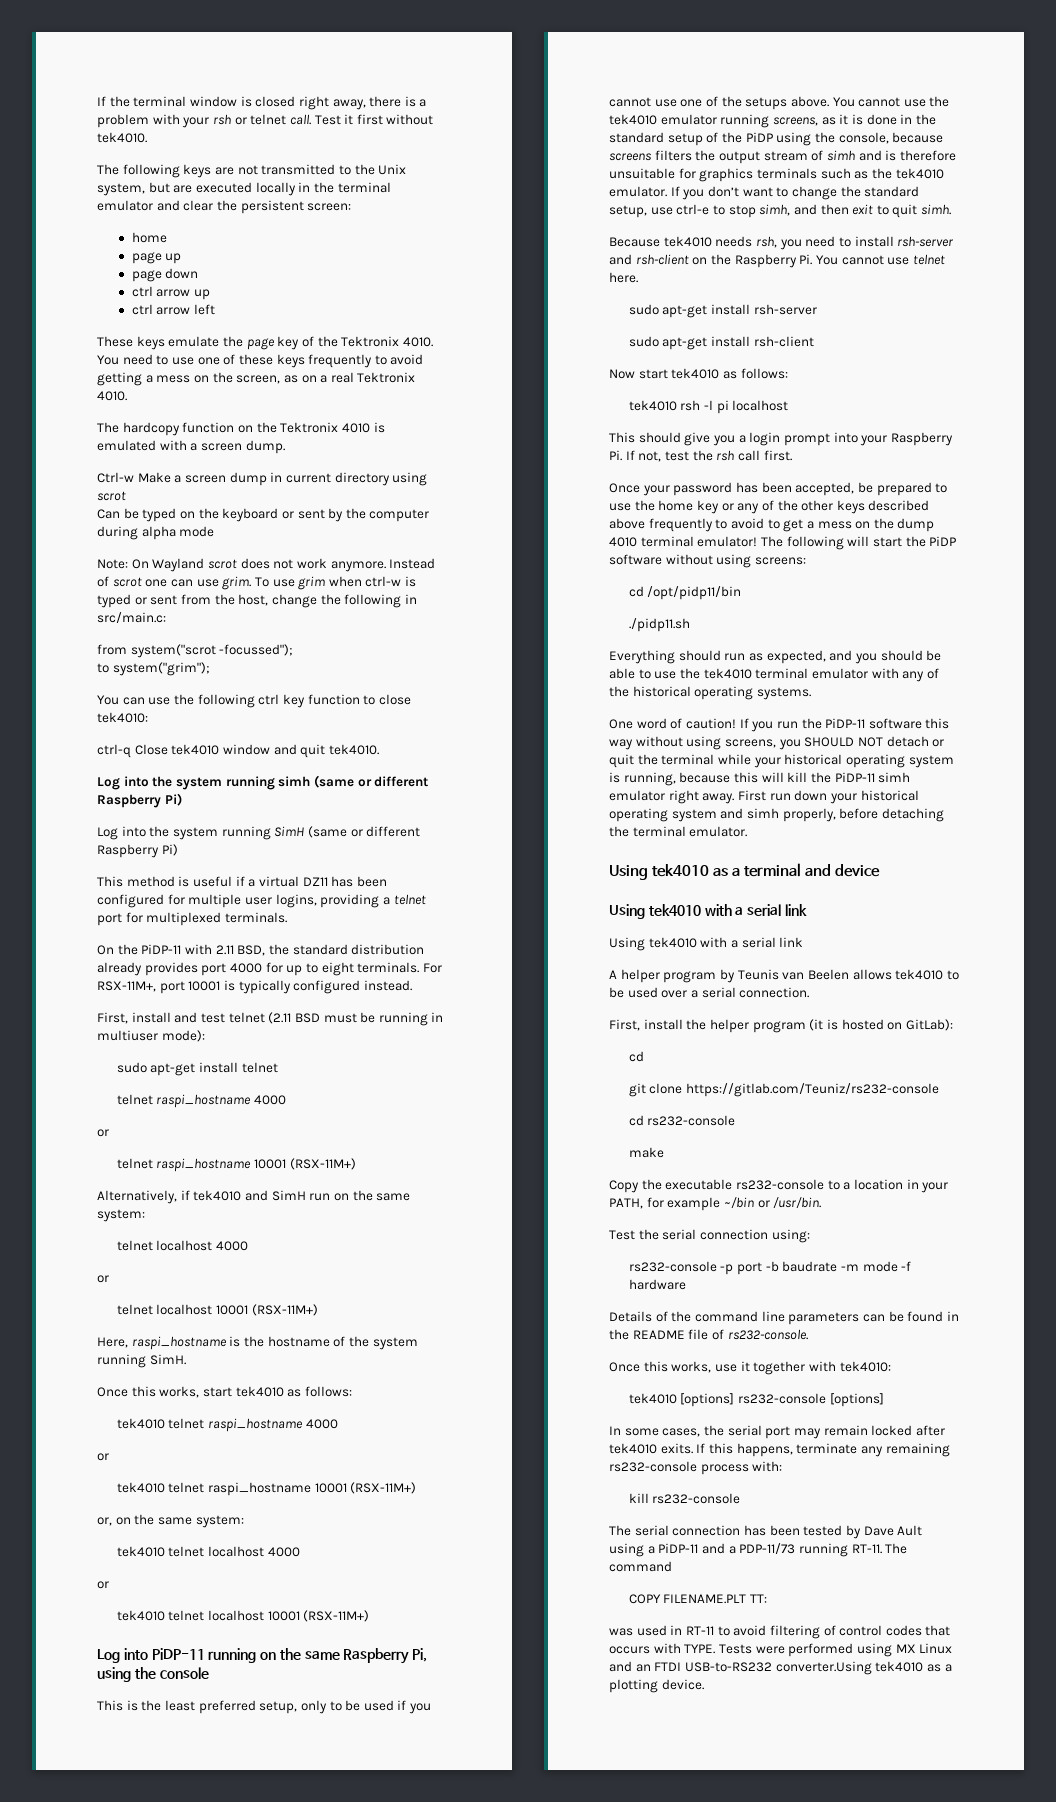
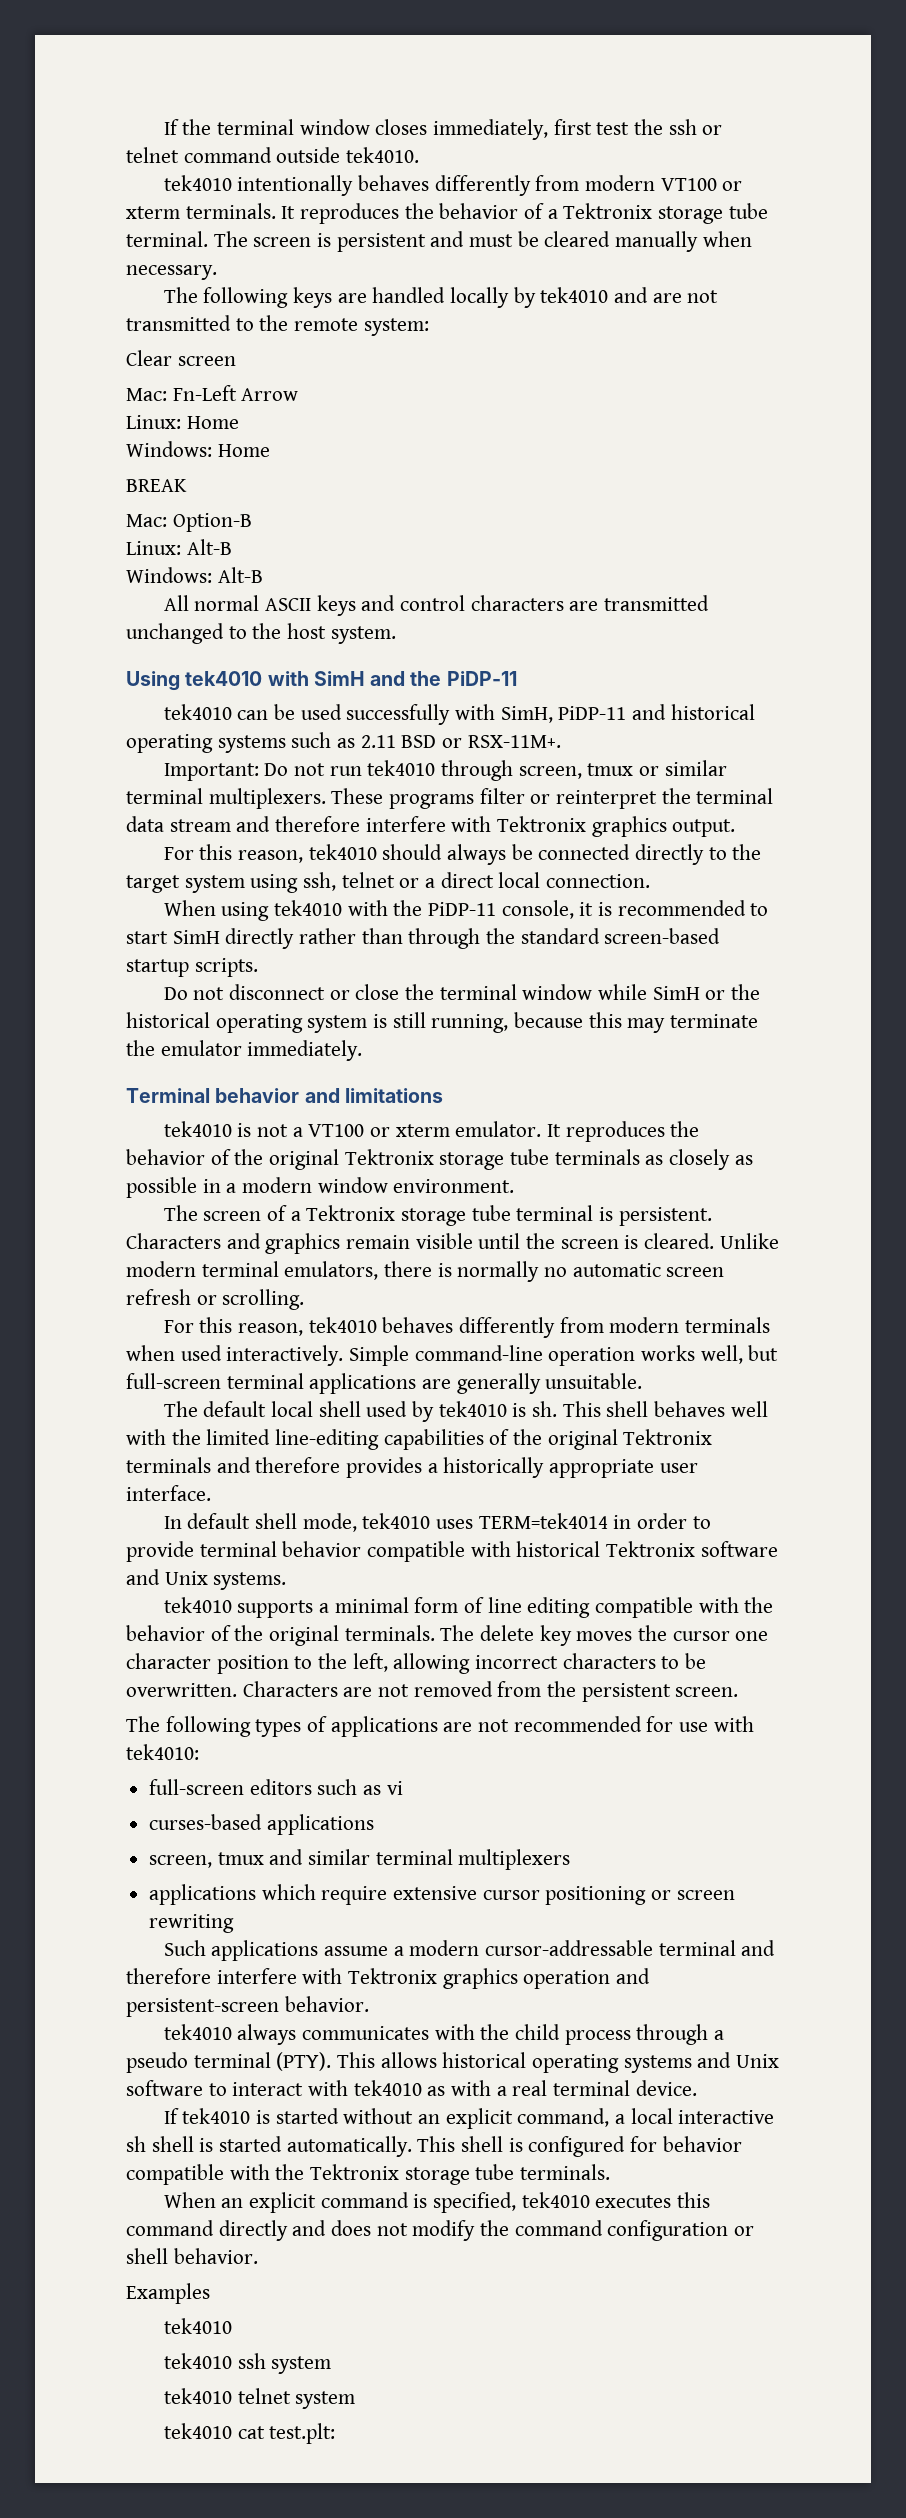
[240,96,427,110] [97,114,434,128] [97,132,147,143] [97,164,407,178] [97,182,391,196] [97,200,352,214] [131,232,167,243] [131,252,182,264] [131,268,199,282] [131,286,210,300] [131,304,215,315] [97,336,433,350] [97,354,424,368] [97,372,416,386] [97,391,127,401] [97,422,385,436] [97,440,285,454] [97,472,428,486] [97,491,126,501] [97,508,430,522] [97,526,215,540] [97,558,436,572] [97,576,417,590] [97,594,417,608] [97,612,166,623] [97,644,294,658] [97,662,210,676] [97,694,411,708] [97,712,148,723] [97,744,379,758] [97,775,429,790] [97,793,182,808] [97,826,421,840] [97,844,178,858] [97,876,387,887] [97,894,426,908] [97,912,287,926] [97,944,425,956] [97,962,442,976] [97,980,412,994] [97,1012,444,1026] [97,1030,205,1042] [116,1062,278,1076] [116,1094,287,1108] [97,1129,109,1137] [116,1158,356,1172] [97,1190,411,1204] [97,1209,145,1222] [116,1240,249,1251] [97,1275,109,1283] [116,1304,318,1316] [97,1336,418,1350] [97,1354,186,1368] [97,1386,352,1398] [116,1418,338,1432] [97,1453,109,1461] [116,1482,417,1496] [97,1514,244,1528] [116,1546,300,1557] [97,1581,109,1589] [116,1610,370,1622] [97,1648,428,1664] [97,1667,209,1682] [97,1700,432,1714] [609,96,950,110] [609,114,936,128] [609,132,944,146] [609,150,956,164] [609,168,944,182] [609,186,920,200] [609,204,952,218] [609,236,954,250] [609,254,945,268] [609,272,638,283] [628,304,817,318] [628,336,814,350] [609,368,788,379] [628,400,789,414] [609,432,953,446] [609,450,792,462] [609,482,948,496] [609,500,930,514] [609,518,935,532] [609,536,957,550] [609,554,806,568] [628,586,742,600] [628,618,690,632] [609,650,942,664] [609,668,939,682] [609,686,811,700] [609,718,950,732] [609,736,945,750] [609,754,781,768] is closed right away, there is a problem with your rsh or telnet call. Test it first without tek4010. // The following keys are not transmitted to the Unix system, but are executed locally in the terminal emulator and clear the persistent screen: // home // page up // page down // ctrl arrow up // ctrl arrow left // These keys emulate the page key of the Tektronix 4010. You need to use one of these keys frequently to avoid getting a mess on the screen, as on a real Tektronix 4010. // The hardcopy function on the Tektronix 4010 is emulated with a screen dump. // Ctrl-w Make a screen dump in current directory using scrot // Can be typed on the keyboard or sent by the computer during alpha mode // Note: On Wayland scrot does not work anymore. Instead of scrot one can use grim. To use grim when ctrl-w is typed or sent from the host, change the following in src/main.c: // from system("scrot -focussed"); // to system("grim"); // You can use the following ctrl key function to close tek4010: // ctrl-q Close tek4010 window and quit tek4010. // Log into the system running simh (same or different Raspberry Pi) // Log into the system running SimH (same or different Raspberry Pi) // This method is useful if a virtual DZ11 has been configured for multiple user logins, providing a telnet port for multiplexed terminals. // On the PiDP-11 with 2.11 BSD, the standard distribution already provides port 4000 for up to eight terminals. For RSX-11M+, port 10001 is typically configured instead. // First, install and test telnet (2.11 BSD must be running in multiuser mode): // sudo apt-get install telnet // telnet raspi_hostname 4000 // or // telnet raspi_hostname 10001 (RSX-11M+) // Alternatively, if tek4010 and SimH run on the same system: // telnet localhost 4000 // or // telnet localhost 10001 (RSX-11M+) // Here, raspi_hostname is the hostname of the system running SimH. // Once this works, start tek4010 as follows: // tek4010 telnet raspi_hostname 4000 // or // tek4010 telnet raspi_hostname 10001 (RSX-11M+) // or, on the same system: // tek4010 telnet localhost 4000 // or // tek4010 telnet localhost 10001 (RSX-11M+) // Log into PiDP-11 running on the same Raspberry Pi, using the console // This is the least preferred setup, only to be used if you cannot use one of the setups above. You cannot use the tek4010 emulator running screens, as it is done in the standard setup of the PiDP using the console, because screens filters the output stream of simh and is therefore unsuitable for graphics terminals such as the tek4010 emulator. If you don’t want to change the standard setup, use ctrl-e to stop simh, and then exit to quit simh. // Because tek4010 needs rsh, you need to install rsh-server and rsh-client on the Raspberry Pi. You cannot use telnet here. // sudo apt-get install rsh-server // sudo apt-get install rsh-client // Now start tek4010 as follows: // tek4010 rsh -l pi localhost // This should give you a login prompt into your Raspberry Pi. If not, test the rsh call first. // Once your password has been accepted, be prepared to use the home key or any of the other keys described above frequently to avoid to get a mess on the dump 4010 terminal emulator! The following will start the PiDP software without using screens: // cd /opt/pidp11/bin // ./pidp11.sh // Everything should run as expected, and you should be able to use the tek4010 terminal emulator with any of the historical operating systems. // One word of caution! If you run the PiDP-11 software this way without using screens, you SHOULD NOT detach or quit the terminal while your -> [375,119,723,140] [126,147,420,163] [163,175,743,196] [126,203,768,224] [126,231,752,252] [126,265,217,280] [163,287,719,308] [126,315,429,336] [126,350,236,366] [126,385,299,401] [126,415,239,429] [126,441,270,457] [126,479,187,492] [126,513,252,532] [126,539,232,555] [126,567,263,583] [163,595,710,616] [126,623,396,644] [126,671,517,691] [163,704,755,725] [126,732,561,753] [163,760,727,781] [126,788,774,809] [126,816,736,837] [163,844,762,865] [126,872,651,893] [163,900,769,921] [126,928,721,949] [126,958,258,977] [163,984,761,1000] closes immediately, first test the ssh or telnet command outside tek4010. // tek4010 intentionally behaves differently from modern VT100 or xterm terminals. It reproduces the behavior of a Tektronix storage tube terminal. The screen is persistent and must be cleared manually when necessary. // The following keys are handled locally by tek4010 and are not transmitted to the remote system: // Clear screen // Mac: Fn-Left Arrow // Linux: Home // Windows: Home // BREAK // Mac: Option-B // Linux: Alt-B // Windows: Alt-B // All normal ASCII keys and control characters are transmitted unchanged to the host system. // Using tek4010 with SimH and the PiDP-11 // tek4010 can be used successfully with SimH, PiDP-11 and historical operating systems such as 2.11 BSD or RSX-11M+. // Important: Do not run tek4010 through screen, tmux or similar terminal multiplexers. These programs filter or reinterpret the terminal data stream and therefore interfere with Tektronix graphics output. // For this reason, tek4010 should always be connected directly to the target system using ssh, telnet or a direct local connection. // When using tek4010 with the PiDP-11 console, it is recommended to start SimH directly rather than through the standard screen-based startup scripts. // Do not disconnect or close the terminal window while SimH or the
(620, 777) none -> [392,1012,426,1028] still
[761,772,911,783] [609,790,919,804] [609,808,944,822] [609,826,748,837] [609,863,881,880] [609,904,807,919] [609,937,804,951] [609,969,959,983] [609,987,810,998] [609,1019,953,1033] [628,1051,644,1062] [628,1083,940,1097] [628,1115,736,1126] [628,1147,664,1158] [609,1179,949,1193] [609,1197,822,1211] [609,1229,810,1243] [628,1261,912,1275] [628,1279,686,1290] [609,1311,959,1325] [609,1329,808,1340] [609,1361,891,1375] [628,1393,884,1407] [609,1425,945,1439] [609,1443,950,1457] [609,1461,783,1475] [628,1493,741,1504] [609,1525,923,1539] [609,1543,908,1557] [609,1561,672,1572] [628,1594,768,1604] [609,1625,951,1639] [609,1643,953,1657] [609,1661,952,1675] [609,1679,704,1693] will kill the PiDP-11 simh emulator right away. First run down your historical operating system and simh properly, before detaching the terminal emulator. // Using tek4010 as a terminal and device // Using tek4010 with a serial link // Using tek4010 with a serial link // A helper program by Teunis van Beelen allows tek4010 to be used over a serial connection. // First, install the helper program (it is hosted on GitLab): // cd // git clone https://gitlab.com/Teuniz/rs232-console // cd rs232-console // make // Copy the executable rs232-console to a location in your PATH, for example ~/bin or /usr/bin. // Test the serial connection using: // rs232-console -p port -b baudrate -m mode -f hardware // Details of the command line parameters can be found in the README file of rs232-console. // Once this works, use it together with tek4010: // tek4010 [options] rs232-console [options] // In some cases, the serial port may remain locked after tek4010 exits. If this happens, terminate any remaining rs232-console process with: // kill rs232-console // The serial connection has been tested by Dave Ault using a PiDP-11 and a PDP-11/73 running RT-11. The command // COPY FILENAME.PLT TT: // was used in RT-11 to avoid filtering of control codes that occurs with TYPE. Tests were performed using MX Linux and an FTDI USB-to-RS232 converter.Using tek4010 as a plotting device. -> [627,1014,759,1033] [126,1040,363,1061] [126,1088,443,1103] [163,1121,700,1142] [126,1149,753,1170] [126,1177,515,1198] [163,1205,712,1226] [126,1233,779,1254] [126,1261,725,1282] [126,1289,305,1310] [163,1317,771,1338] [126,1345,779,1366] [126,1373,643,1394] [163,1401,768,1422] [126,1429,713,1450] [126,1457,698,1478] [126,1485,211,1501] [163,1513,711,1532] [126,1541,778,1562] [126,1569,287,1590] [163,1597,774,1618] [126,1625,769,1646] [126,1653,707,1674] [126,1681,739,1702] [126,1716,754,1737] [126,1744,199,1760] [149,1779,403,1795] [149,1814,374,1835] [149,1849,571,1870] [149,1884,735,1905] [149,1914,235,1933] [163,1940,776,1961] [126,1968,651,1989] [126,1996,369,2017] [163,2024,725,2045] [126,2052,780,2073] [126,2080,697,2096] [163,2108,775,2129] [126,2136,742,2157] [126,2164,611,2185] [163,2192,711,2213] [126,2220,755,2241] [126,2248,258,2264] [126,2283,210,2304] [164,2318,233,2334] [164,2353,332,2374] [164,2388,356,2409] [164,2423,336,2444] may terminate the emulator immediately. // Terminal behavior and limitations // tek4010 is not a VT100 or xterm emulator. It reproduces the behavior of the original Tektronix storage tube terminals as closely as possible in a modern window environment. // The screen of a Tektronix storage tube terminal is persistent. Characters and graphics remain visible until the screen is cleared. Unlike modern terminal emulators, there is normally no automatic screen refresh or scrolling. // For this reason, tek4010 behaves differently from modern terminals when used interactively. Simple command-line operation works well, but full-screen terminal applications are generally unsuitable. // The default local shell used by tek4010 is sh. This shell behaves well with the limited line-editing capabilities of the original Tektronix terminals and therefore provides a historically appropriate user interface. // In default shell mode, tek4010 uses TERM=tek4014 in order to provide terminal behavior compatible with historical Tektronix software and Unix systems. // tek4010 supports a minimal form of line editing compatible with the behavior of the original terminals. The delete key moves the cursor one character position to the left, allowing incorrect characters to be overwritten. Characters are not removed from the persistent screen. // The following types of applications are not recommended for use with tek4010: // full-screen editors such as vi // curses-based applications // screen, tmux and similar terminal multiplexers // applications which require extensive cursor positioning or screen rewriting // Such applications assume a modern cursor-addressable terminal and therefore interfere with Tektronix graphics operation and persistent-screen behavior. // tek4010 always communicates with the child process through a pseudo terminal (PTY). This allows historical operating systems and Unix software to interact with tek4010 as with a real terminal device. // If tek4010 is started without an explicit command, a local interactive sh shell is started automatically. This shell is configured for behavior compatible with the Tektronix storage tube terminals. // When an explicit command is specified, tek4010 executes this command directly and does not modify the command configuration or shell behavior. // Examples // tek4010 // tek4010 ssh system // tek4010 telnet system // tek4010 cat test.plt:

